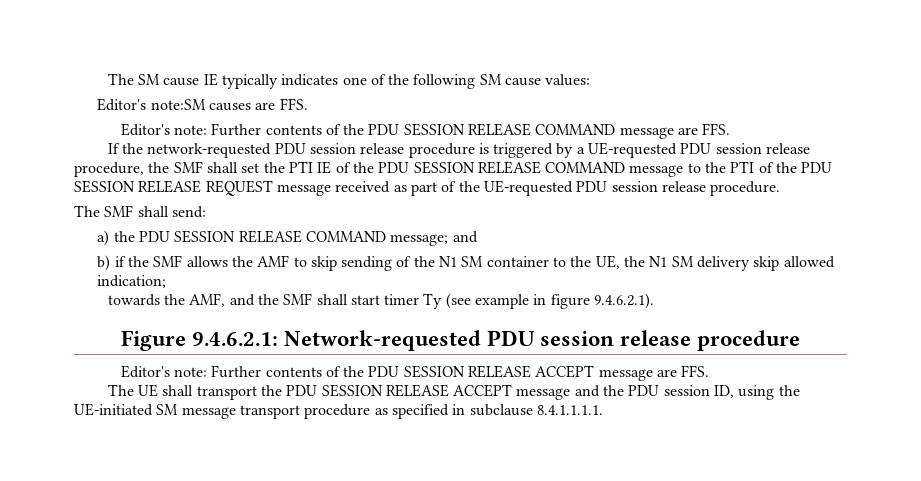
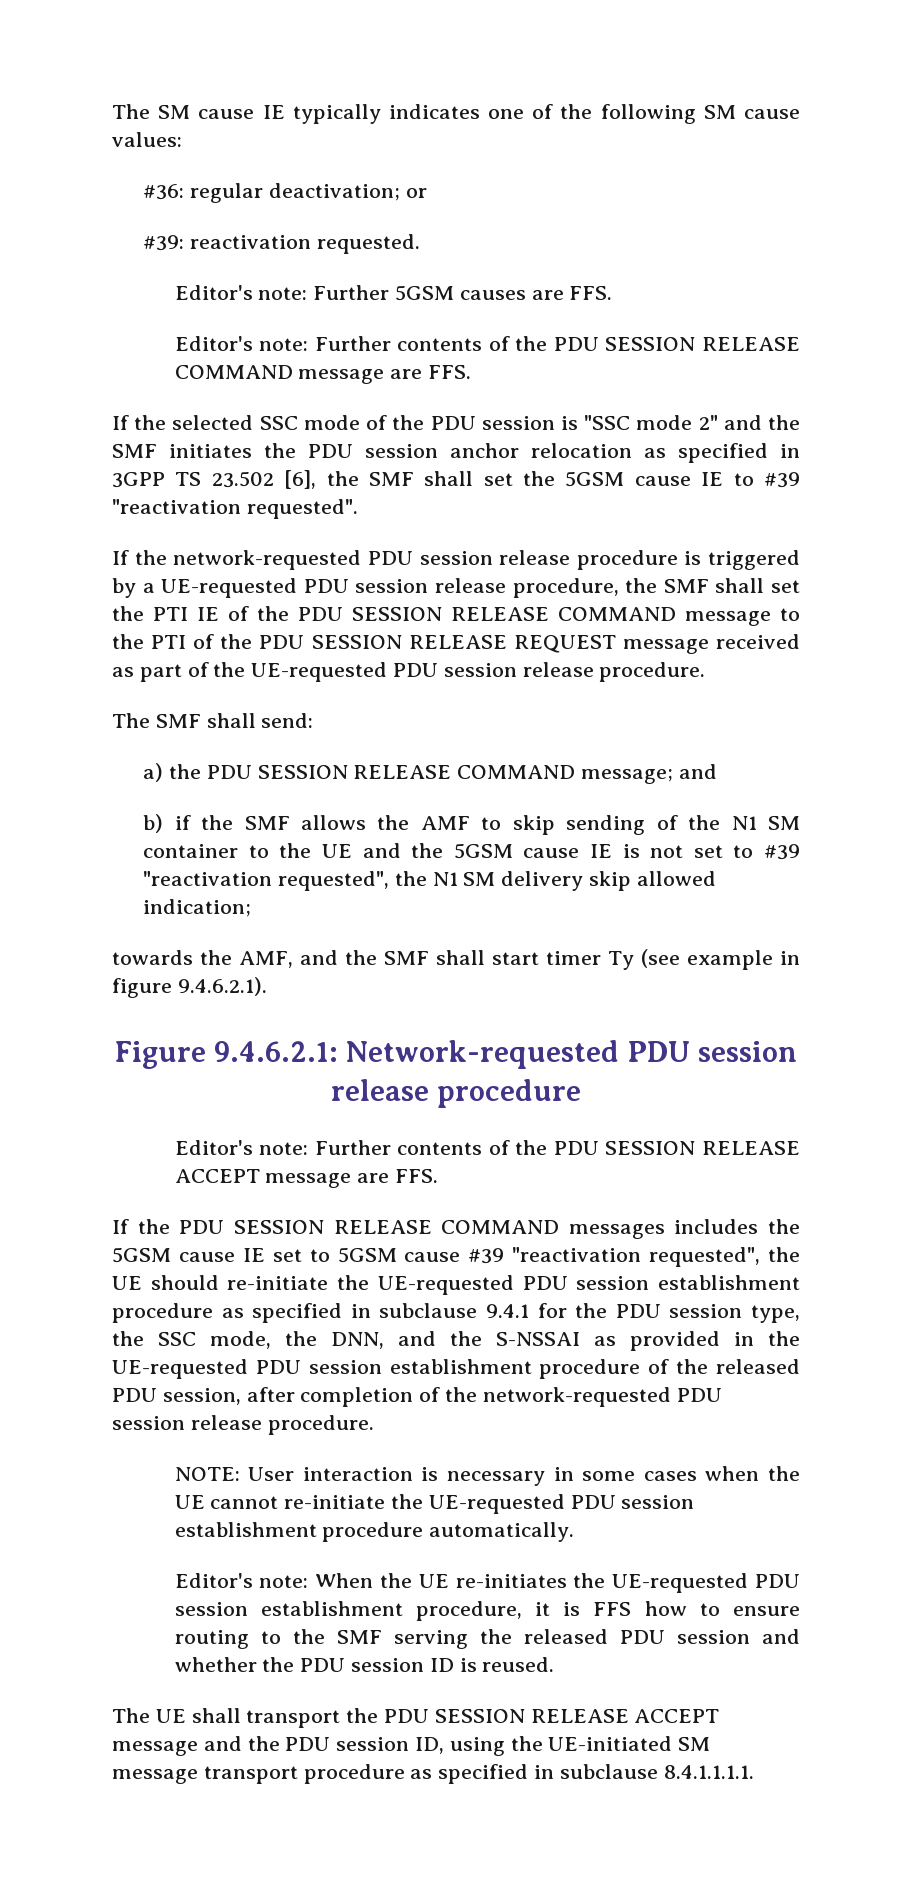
[97,98,206,111] Editor's note:SM -> [143,183,427,203] [143,234,420,254] [174,285,454,301] #36: regular deactivation; or // #39: reactivation requested. // Editor's note: Further 5GSM
(731, 129) none -> [112,415,800,430] [112,443,800,463] [112,470,800,489] [112,499,358,519] // If the selected SSC mode of the PDU session is "SSC mode 2" and the SMF initiates the PDU session anchor relocation as specified in 3GPP TS 23.502 [6], the SMF shall set the 5GSM cause IE to #39 "reactivation requested".
[595,255,620,269] UE, -> [322,843,801,860] [143,871,390,891] UE and the 5GSM cause IE is not set to #39 "reactivation requested",
(710, 371) none -> [112,1219,800,1239] [112,1247,800,1267] [112,1275,800,1295] [112,1303,801,1323] [112,1331,800,1351] [112,1359,800,1379] [112,1387,722,1407] [112,1415,374,1435] [174,1466,800,1486] [174,1494,695,1514] [174,1522,575,1542] [174,1573,800,1593] [174,1601,800,1621] [174,1629,800,1649] [174,1657,555,1672] // If the PDU SESSION RELEASE COMMAND messages includes the 5GSM cause IE set to 5GSM cause #39 "reactivation requested", the UE should re-initiate the UE-requested PDU session establishment procedure as specified in subclause 9.4.1 for the PDU session type, the SSC mode, the DNN, and the S-NSSAI as provided in the UE-requested PDU session establishment procedure of the released PDU session, after completion of the network-requested PDU session release procedure. // NOTE: User interaction is necessary in some cases when the UE cannot re-initiate the UE-requested PDU session establishment procedure automatically. // Editor's note: When the UE re-initiates the UE-requested PDU session establishment procedure, it is FFS how to ensure routing to the SMF serving the released PDU session and whether the PDU session ID is reused.

